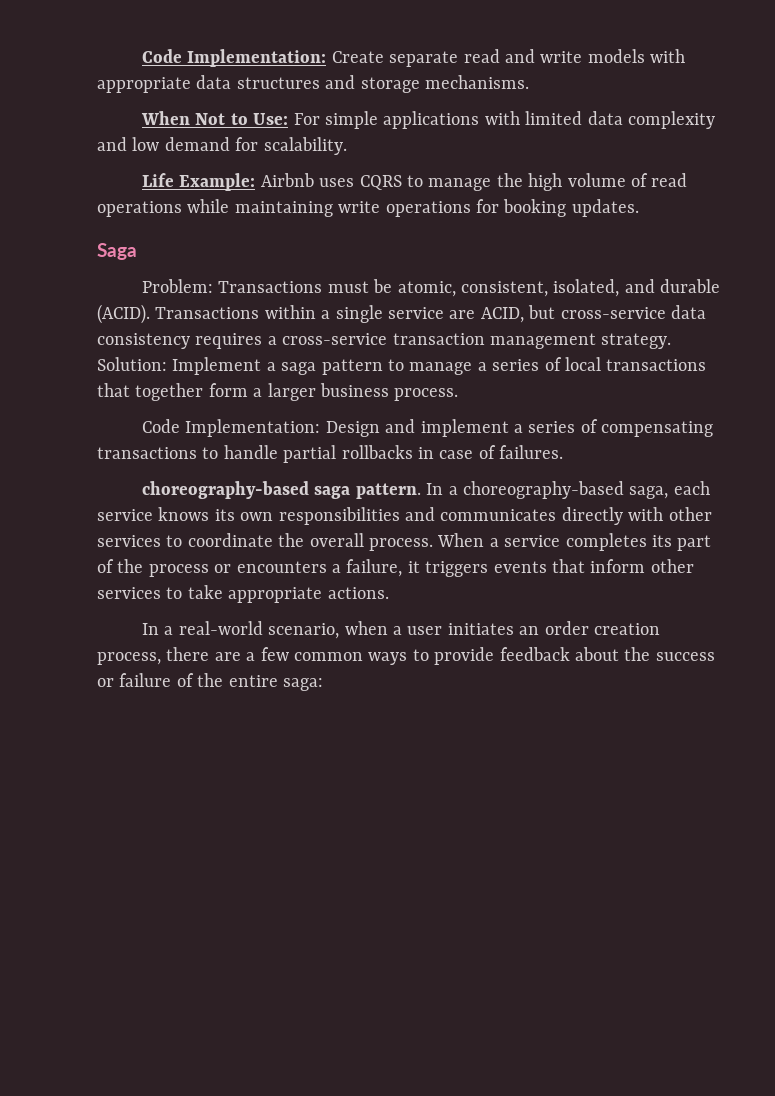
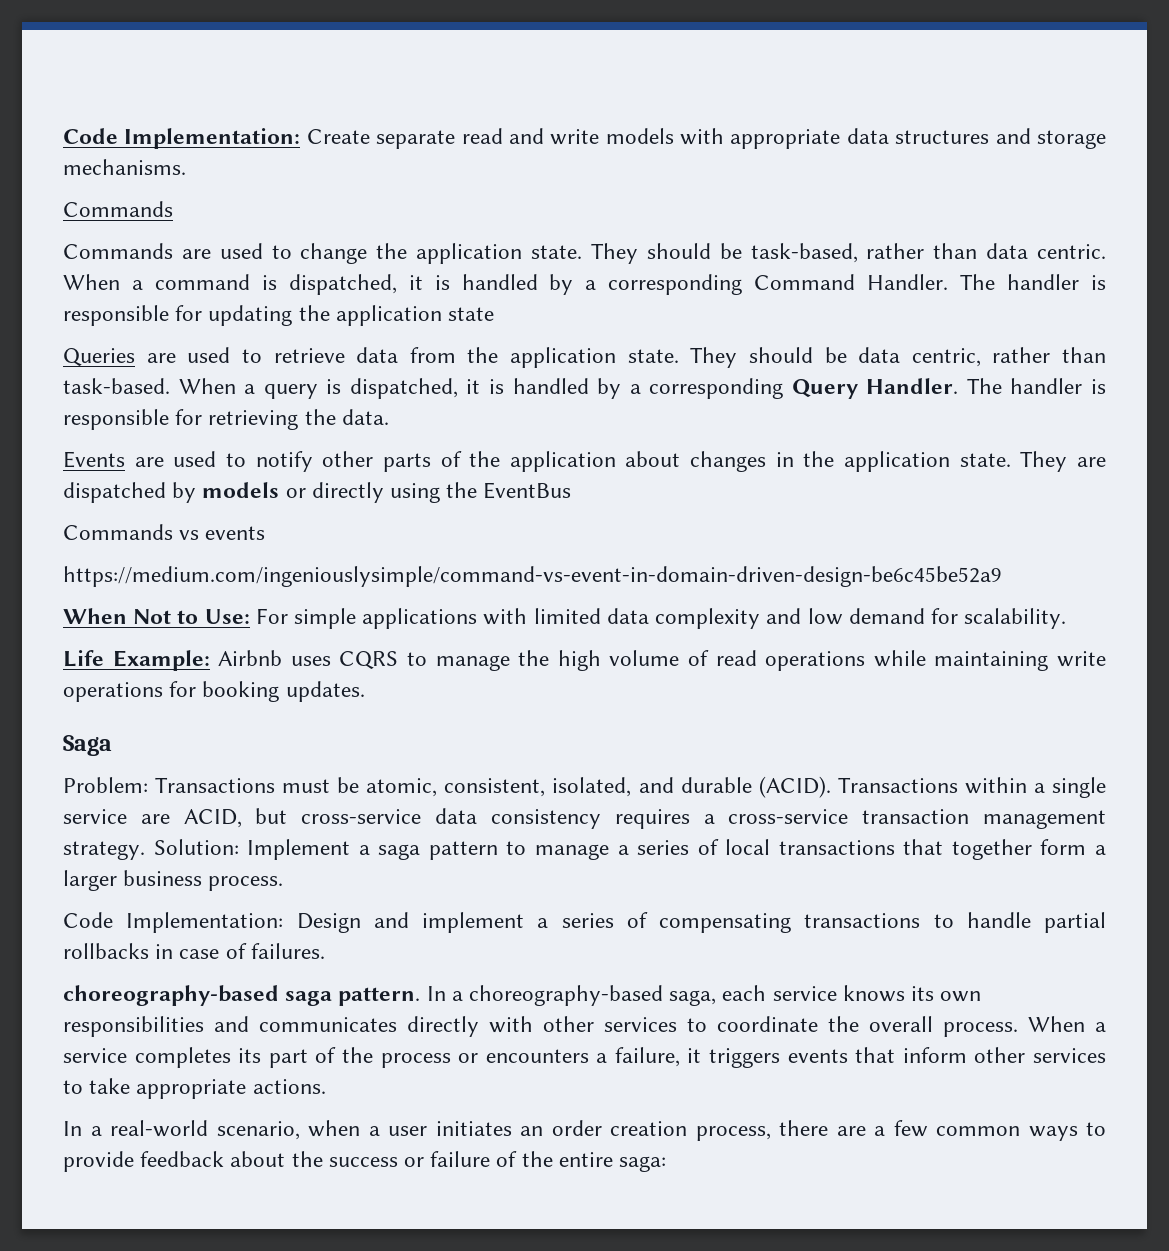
(529, 82) none -> [63,201,173,217] [63,243,1106,264] [63,274,1106,295] [63,305,495,326] [63,347,1106,368] [63,378,1106,399] [63,409,389,430] [63,451,1106,472] [63,482,572,503] [63,524,266,540] [63,566,1002,587] // Commands // Commands are used to change the application state. They should be task-based, rather than data centric. When a command is dispatched, it is handled by a corresponding Command Handler. The handler is responsible for updating the application state // Queries are used to retrieve data from the application state. They should be data centric, rather than task-based. When a query is dispatched, it is handled by a corresponding Query Handler. The handler is responsible for retrieving the data. // Events are used to notify other parts of the application about changes in the application state. They are dispatched by models or directly using the EventBus // Commands vs events // https://medium.com/ingeniouslysimple/command-vs-event-in-domain-driven-design-be6c45be52a9

